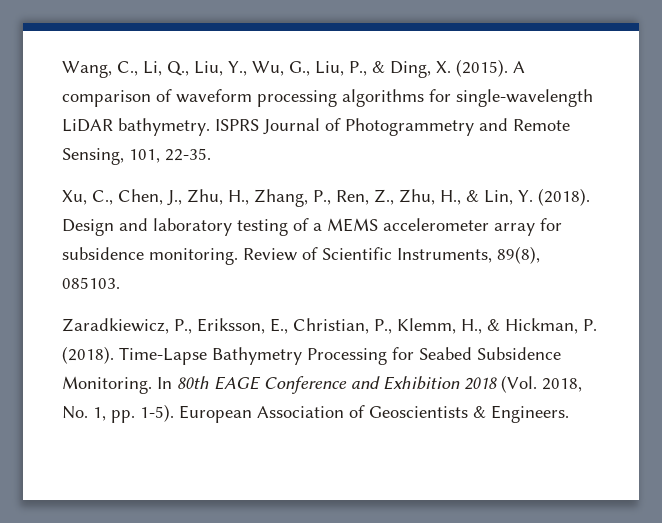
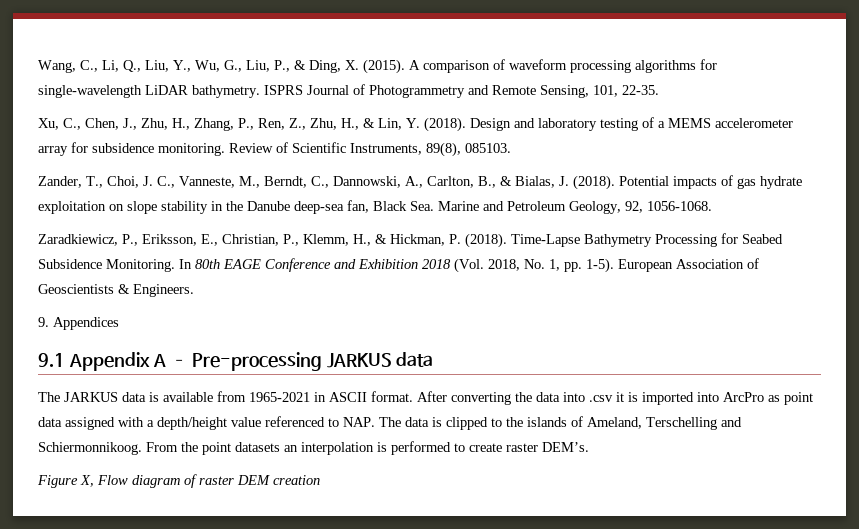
(120, 283) none -> [38,175,802,190] [38,200,712,214] // Zander, T., Choi, J. C., Vanneste, M., Berndt, C., Dannowski, A., Carlton, B., & Bialas, J. (2018). Potential impacts of gas hydrate exploitation on slope stability in the Danube deep-sea fan, Black Sea. Marine and Petroleum Geology, 92, 1056-1068.
(569, 414) none -> [38,317,119,330] [38,352,434,371] [38,391,813,405] [38,416,742,430] [38,441,589,455] [37,474,320,488] // 9. Appendices // 9.1 Appendix A – Pre-processing JARKUS data // The JARKUS data is available from 1965-2021 in ASCII format. After converting the data into .csv it is imported into ArcPro as point data assigned with a depth/height value referenced to NAP. The data is clipped to the islands of Ameland, Terschelling and Schiermonnikoog. From the point datasets an interpolation is performed to create raster DEM’s. // Figure X, Flow diagram of raster DEM creation

